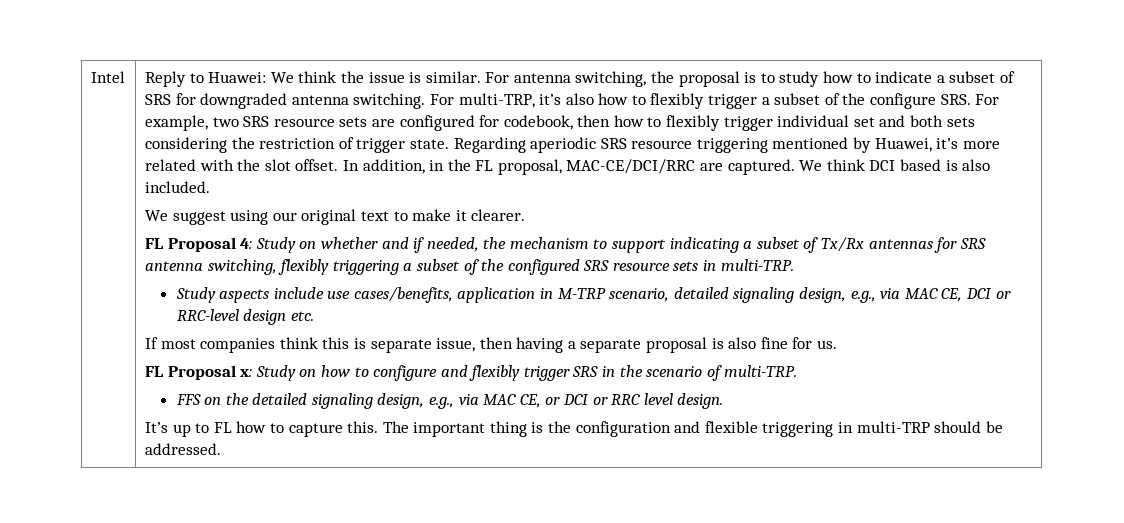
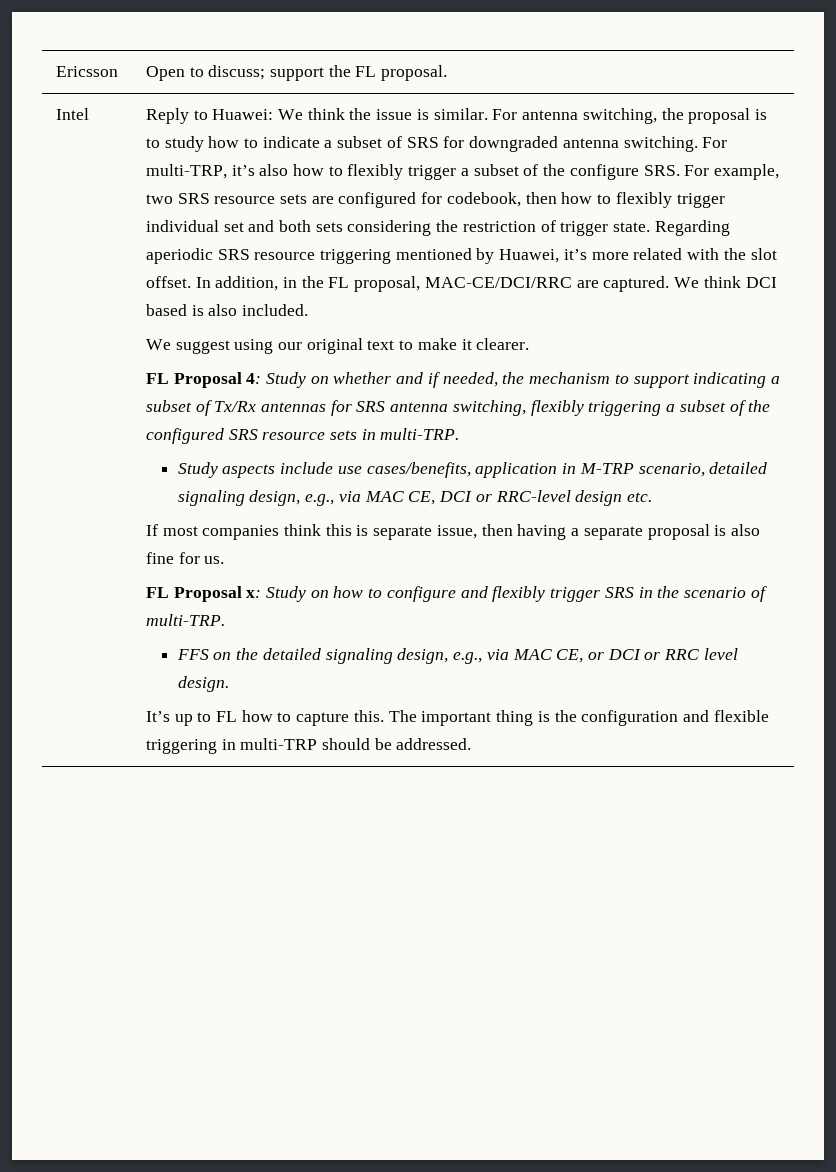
(90, 77) none -> [55,66,118,77] [145,65,448,81] Ericsson | Open to discuss; support the FL proposal. //

